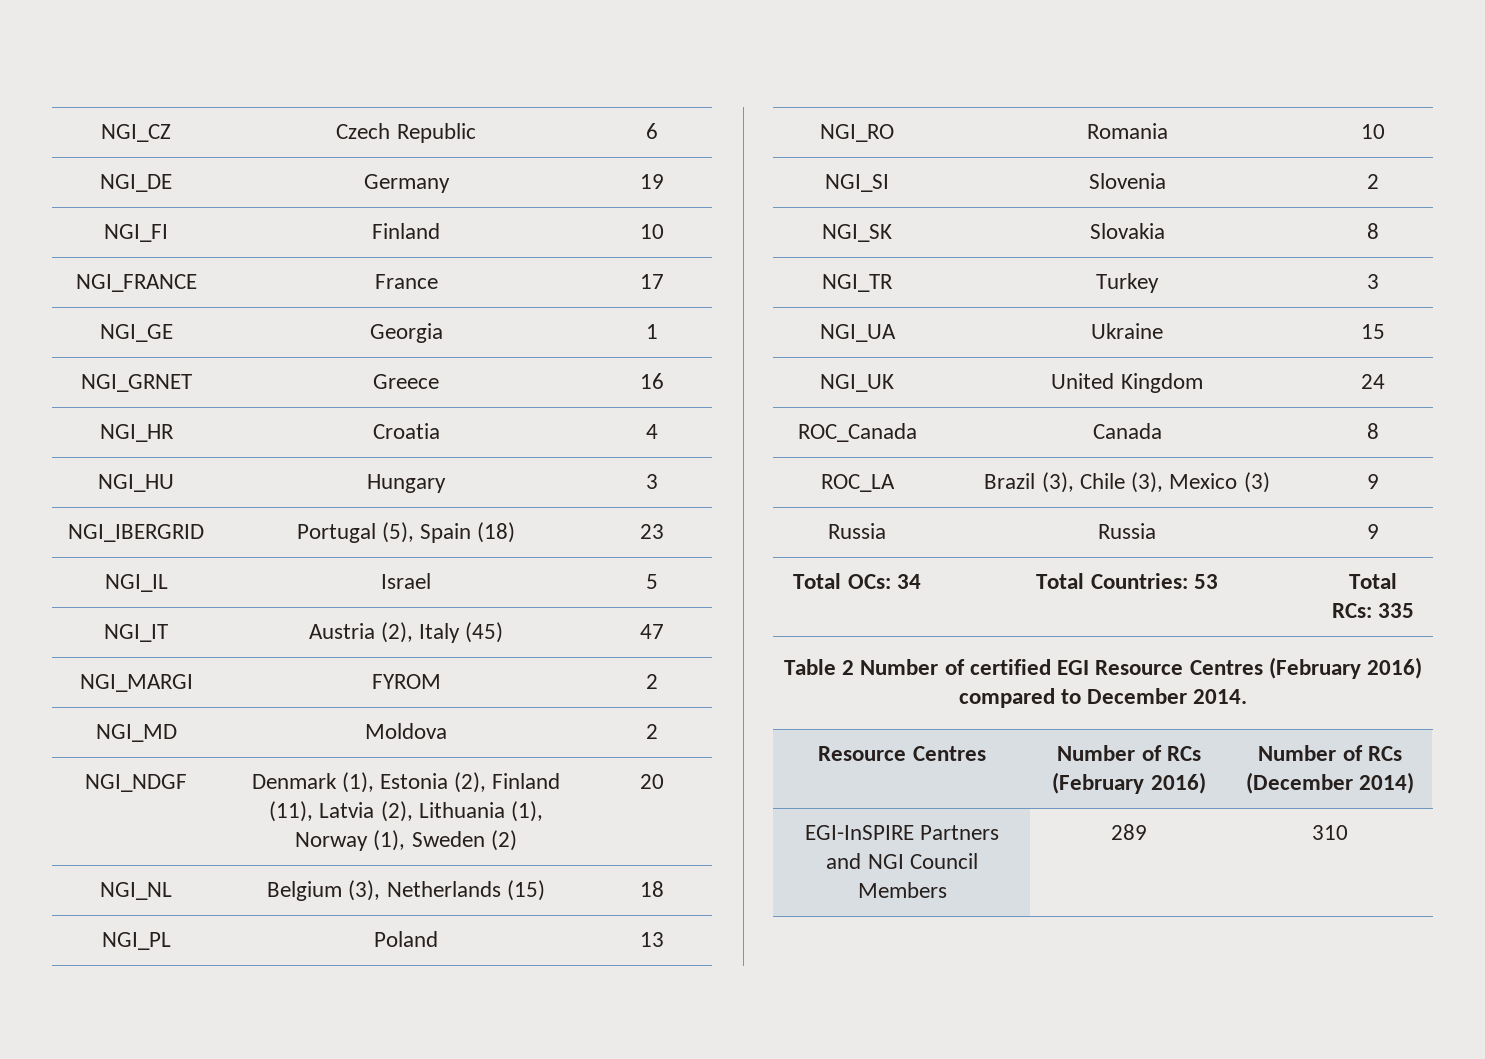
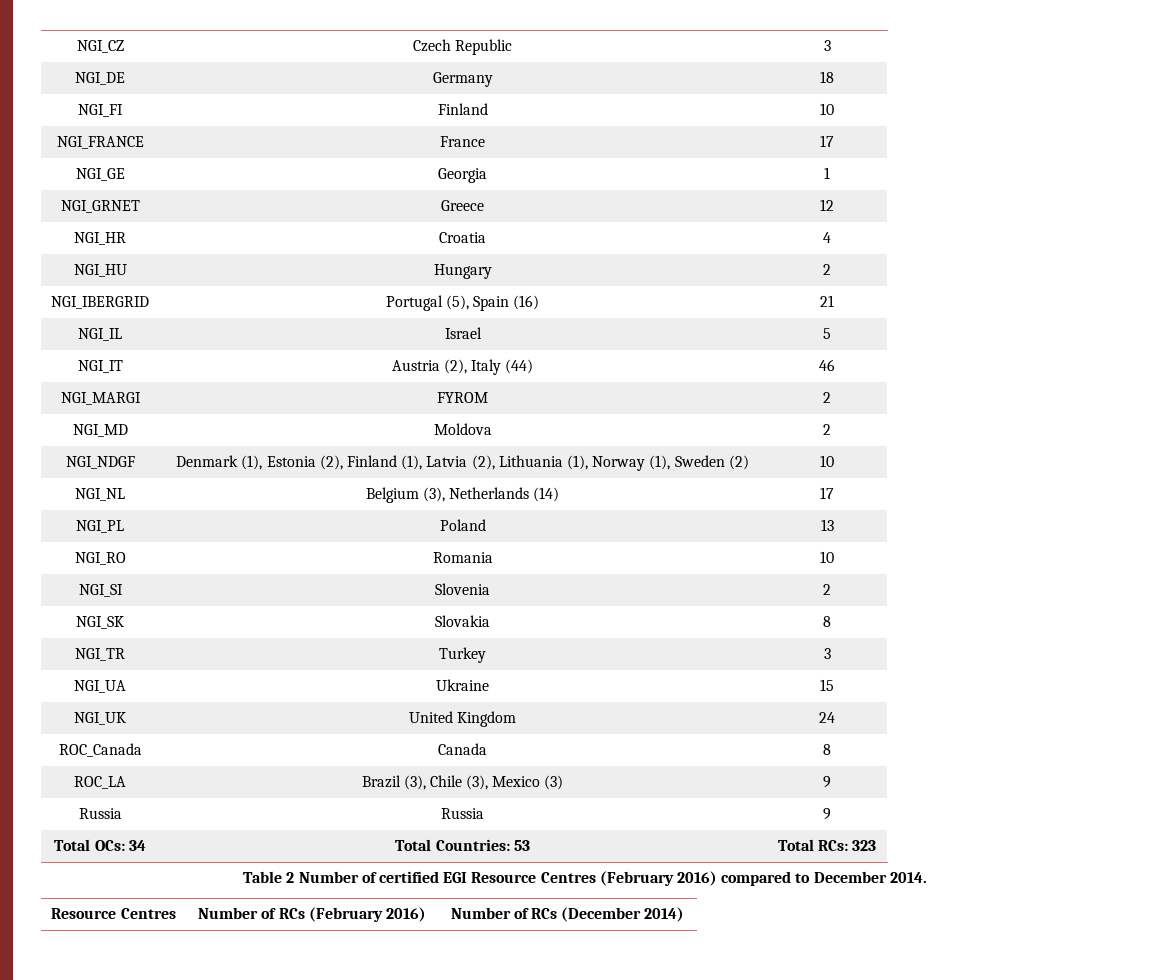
[646,123,658,139] 6 -> [823,40,831,51] 3
[640,174,664,189] 19 -> [820,71,834,83] 18
[640,373,664,389] 16 -> [820,199,834,211] 12
[646,474,658,489] 3 -> [823,264,831,275] 2
[477,522,516,543] [640,524,664,539] (18) | 23 -> [513,295,540,310] [820,295,834,307] (16) | 21
[465,622,504,643] [640,624,664,639] (45) | 47 -> [505,359,534,374] [819,359,835,371] (44) | 46
[269,801,314,822] (11), -> [401,455,423,470] (1),
[640,774,664,789] 20 -> [820,455,834,467] 10
[506,880,545,901] [640,881,664,897] (15) | 18 -> [533,487,560,502] [820,487,834,499] (14) | 17
[1378,603,1415,618] 335 -> [852,840,877,851] 323
[804,825,1000,840] [826,853,978,869] [857,882,947,898] [1111,824,1147,840] [1312,825,1348,840] // EGI-InSPIRE Partners and NGI Council Members | 289 | 310 -> (685, 914) none

